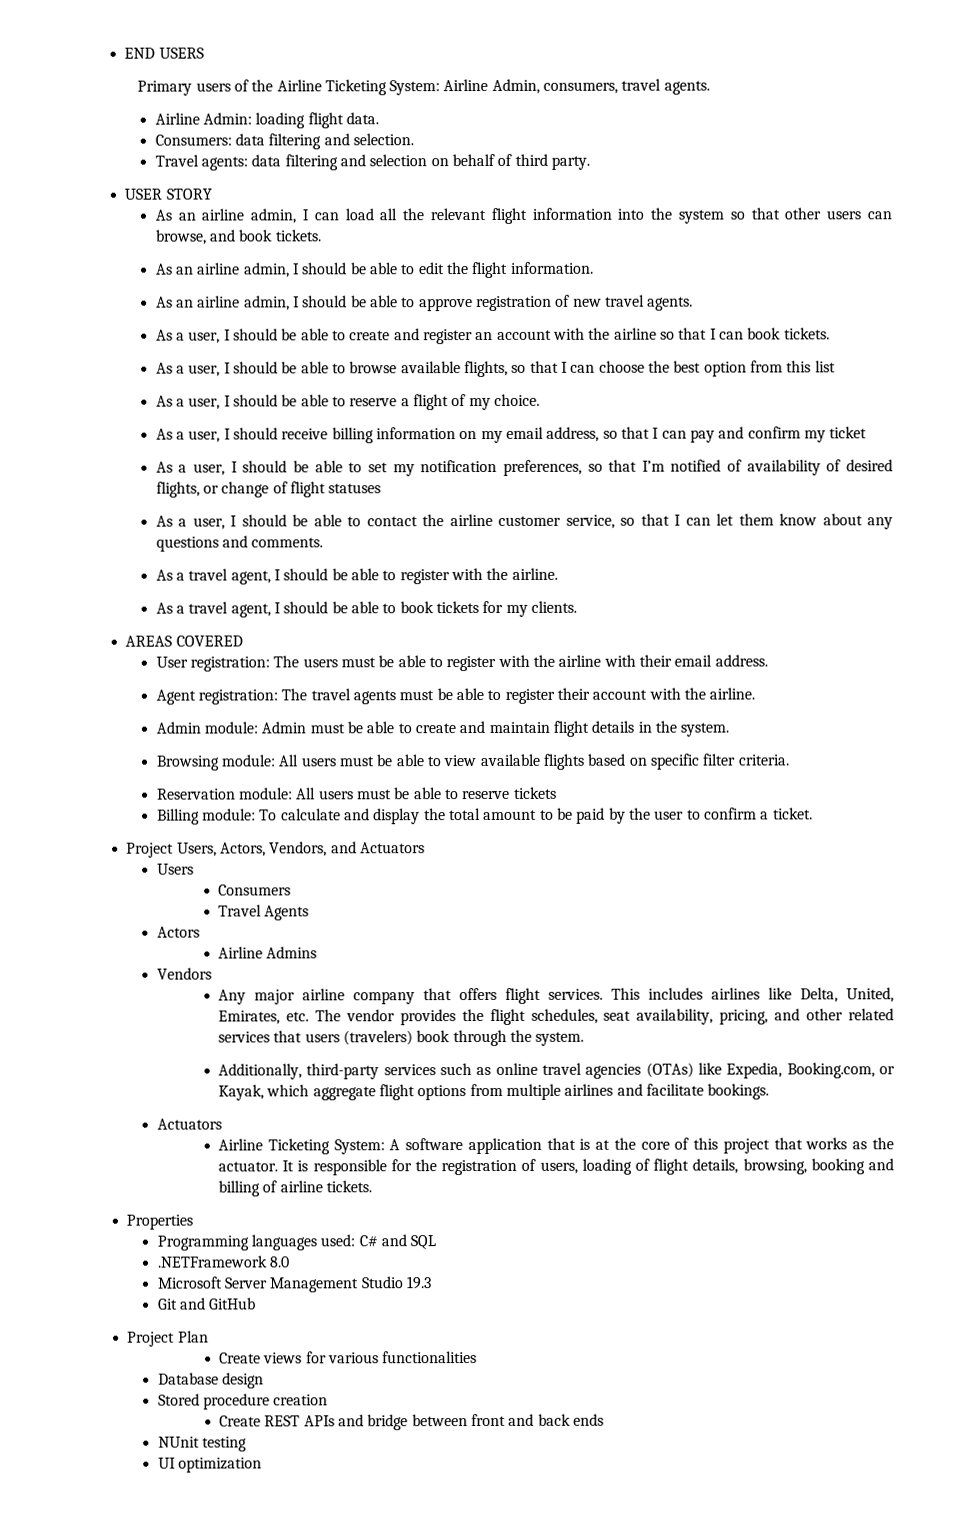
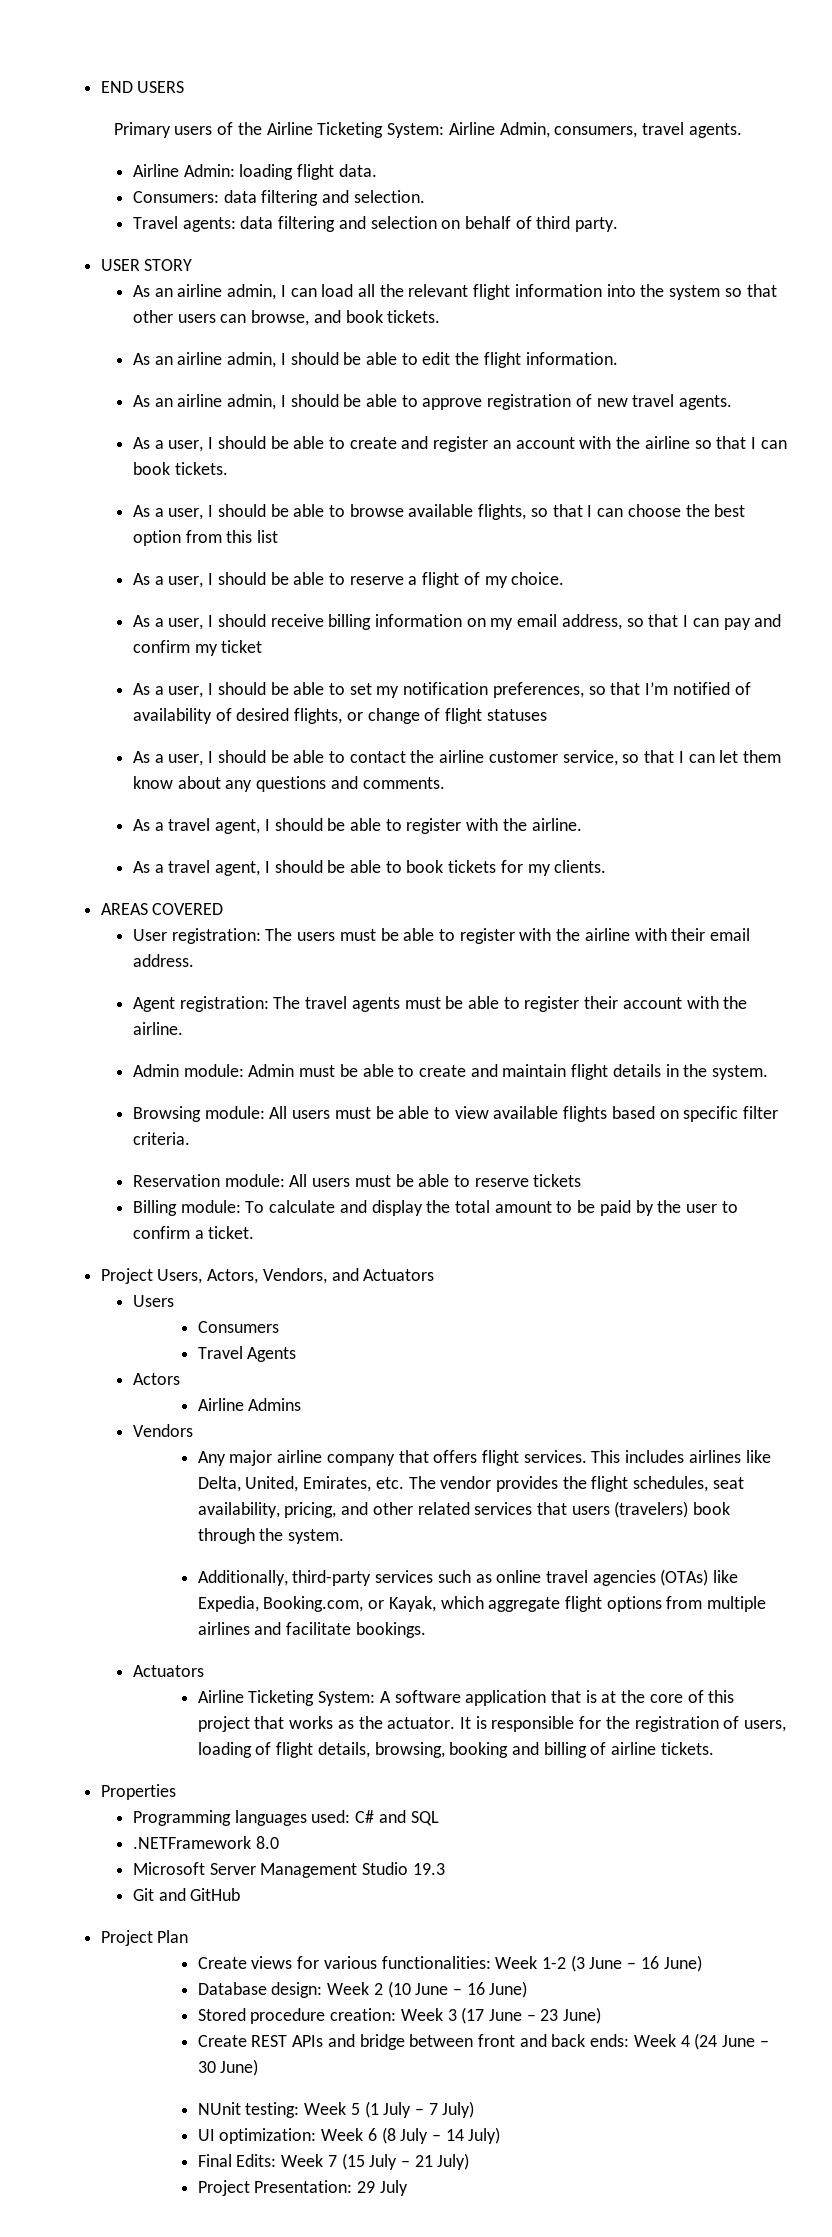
[382,1351,478,1364] [157,1372,265,1389] [157,1393,329,1410] functionalities // Database design // Stored procedure creation -> [381,1955,702,1972] [197,1981,528,1998] [197,2007,602,2024] functionalities: Week 1-2 (3 June – 16 June) // Database design: Week 2 (10 June – 16 June) // Stored procedure creation: Week 3 (17 June – 23 June)
[572,1413,604,1426] [157,1436,248,1452] [157,1457,263,1473] ends // NUnit testing // UI optimization -> [590,2033,769,2050] [197,2059,259,2076] [197,2101,475,2118] [197,2127,501,2144] [197,2153,470,2170] [197,2180,408,2196] ends: Week 4 (24 June – 30 June) // NUnit testing: Week 5 (1 July – 7 July) // UI optimization: Week 6 (8 July – 14 July) // Final Edits: Week 7 (15 July – 21 July) // Project Presentation: 29 July

